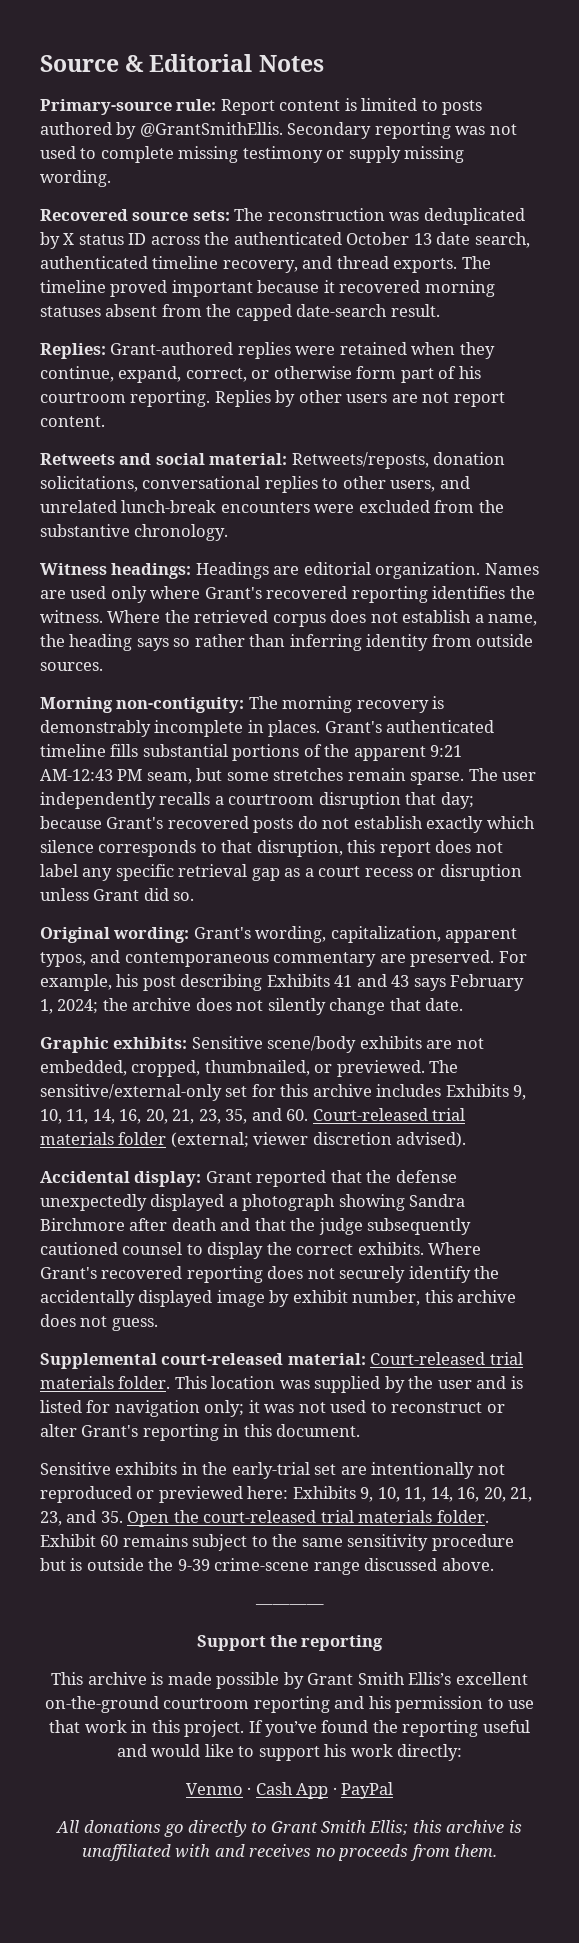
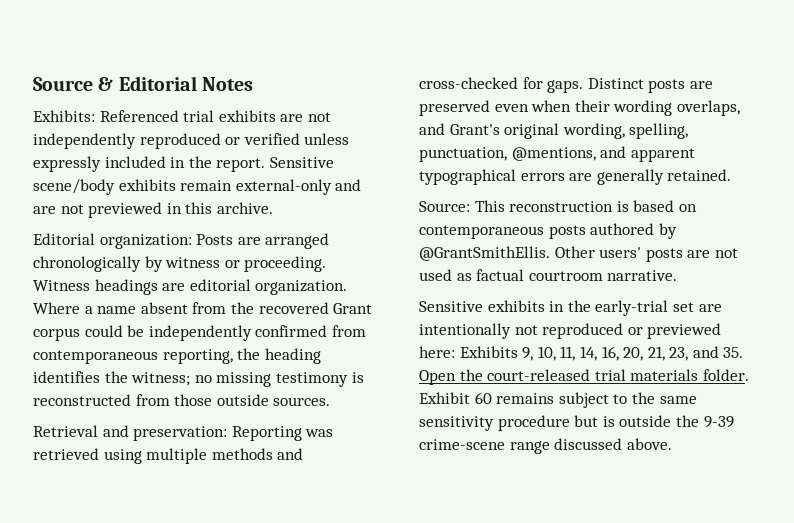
[40,98,483,115] [40,122,517,139] [40,146,465,163] [40,170,111,187] [40,208,525,225] [40,232,530,249] [40,256,491,273] [40,280,495,297] [40,304,440,321] [40,342,495,359] [40,366,481,383] [40,390,505,407] [40,416,105,427] [40,452,506,469] [40,476,470,493] [40,500,504,513] [40,524,229,541] [40,562,539,579] [40,586,535,603] [40,610,538,627] [40,634,534,651] [40,662,103,671] [40,696,445,713] [40,720,495,737] [40,744,463,761] [40,768,537,785] [40,792,474,809] [40,816,535,833] [40,840,503,857] [40,864,522,881] [40,888,195,901] [40,926,518,943] [40,950,527,967] [40,974,525,991] [40,998,464,1015] [40,1036,484,1053] [40,1060,459,1077] [40,1084,527,1101] [40,1108,466,1124] [40,1132,467,1148] [40,1170,457,1187] [40,1194,466,1211] [40,1218,472,1235] [40,1242,482,1259] [40,1266,500,1283] [40,1290,517,1307] [40,1314,158,1331] [40,1352,523,1369] [40,1376,523,1393] [40,1400,505,1417] [40,1424,361,1441] Primary-source rule: Report content is limited to posts authored by @GrantSmithEllis. Secondary reporting was not used to complete missing testimony or supply missing wording. // Recovered source sets: The reconstruction was deduplicated by X status ID across the authenticated October 13 date search, authenticated timeline recovery, and thread exports. The timeline proved important because it recovered morning statuses absent from the capped date-search result. // Replies: Grant-authored replies were retained when they continue, expand, correct, or otherwise form part of his courtroom reporting. Replies by other users are not report content. // Retweets and social material: Retweets/reposts, donation solicitations, conversational replies to other users, and unrelated lunch-break encounters were excluded from the substantive chronology. // Witness headings: Headings are editorial organization. Names are used only where Grant's recovered reporting identifies the witness. Where the retrieved corpus does not establish a name, the heading says so rather than inferring identity from outside sources. // Morning non-contiguity: The morning recovery is demonstrably incomplete in places. Grant's authenticated timeline fills substantial portions of the apparent 9:21 AM-12:43 PM seam, but some stretches remain sparse. The user independently recalls a courtroom disruption that day; because Grant's recovered posts do not establish exactly which silence corresponds to that disruption, this report does not label any specific retrieval gap as a court recess or disruption unless Grant did so. // Original wording: Grant's wording, capitalization, apparent typos, and contemporaneous commentary are preserved. For example, his post describing Exhibits 41 and 43 says February 1, 2024; the archive does not silently change that date. // Graphic exhibits: Sensitive scene/body exhibits are not embedded, cropped, thumbnailed, or previewed. The sensitive/external-only set for this archive includes Exhibits 9, 10, 11, 14, 16, 20, 21, 23, 35, and 60. Court-released trial materials folder (external; viewer discretion advised). // Accidental display: Grant reported that the defense unexpectedly displayed a photograph showing Sandra Birchmore after death and that the judge subsequently cautioned counsel to display the correct exhibits. Where Grant's recovered reporting does not securely identify the accidentally displayed image by exhibit number, this archive does not guess. // Supplemental court-released material: Court-released trial materials folder. This location was supplied by the user and is listed for navigation only; it was not used to reconstruct or alter Grant's reporting in this document. -> [33,110,331,122] [33,133,350,149] [33,156,334,172] [33,179,362,195] [33,202,273,218] [33,233,330,249] [33,256,327,272] [33,279,348,295] [33,302,373,314] [33,325,366,341] [33,348,321,364] [33,371,364,387] [33,394,331,406] [33,425,334,441] [33,448,304,464] [419,77,713,93] [419,100,740,116] [419,123,689,139] [419,146,695,162] [419,169,732,185] [419,200,697,212] [419,223,677,239] [419,246,738,262] [419,269,678,281] Exhibits: Referenced trial exhibits are not independently reproduced or verified unless expressly included in the report. Sensitive scene/body exhibits remain external-only and are not previewed in this archive. // Editorial organization: Posts are arranged chronologically by witness or proceeding. Witness headings are editorial organization. Where a name absent from the recovered Grant corpus could be independently confirmed from contemporaneous reporting, the heading identifies the witness; no missing testimony is reconstructed from those outside sources. // Retrieval and preservation: Reporting was retrieved using multiple methods and cross-checked for gaps. Distinct posts are preserved even when their wording overlaps, and Grant's original wording, spelling, punctuation, @mentions, and apparent typographical errors are generally retained. // Source: This reconstruction is based on contemporaneous posts authored by @GrantSmithEllis. Other users' posts are not used as factual courtroom narrative.
[254,1604,324,1609] [196,1635,384,1651] [51,1672,528,1689] [44,1696,535,1713] [49,1720,530,1737] [116,1744,463,1761] [185,1782,394,1799] [56,1820,522,1837] [81,1844,498,1861] // ———— // Support the reporting // This archive is made possible by Grant Smith Ellis’s excellent on-the-ground courtroom reporting and his permission to use that work in this project. If you’ve found the reporting useful and would like to support his work directly: // Venmo · Cash App · PayPal // All donations go directly to Grant Smith Ellis; this archive is unaffiliated with and receives no proceeds from them. -> (672, 444) none

